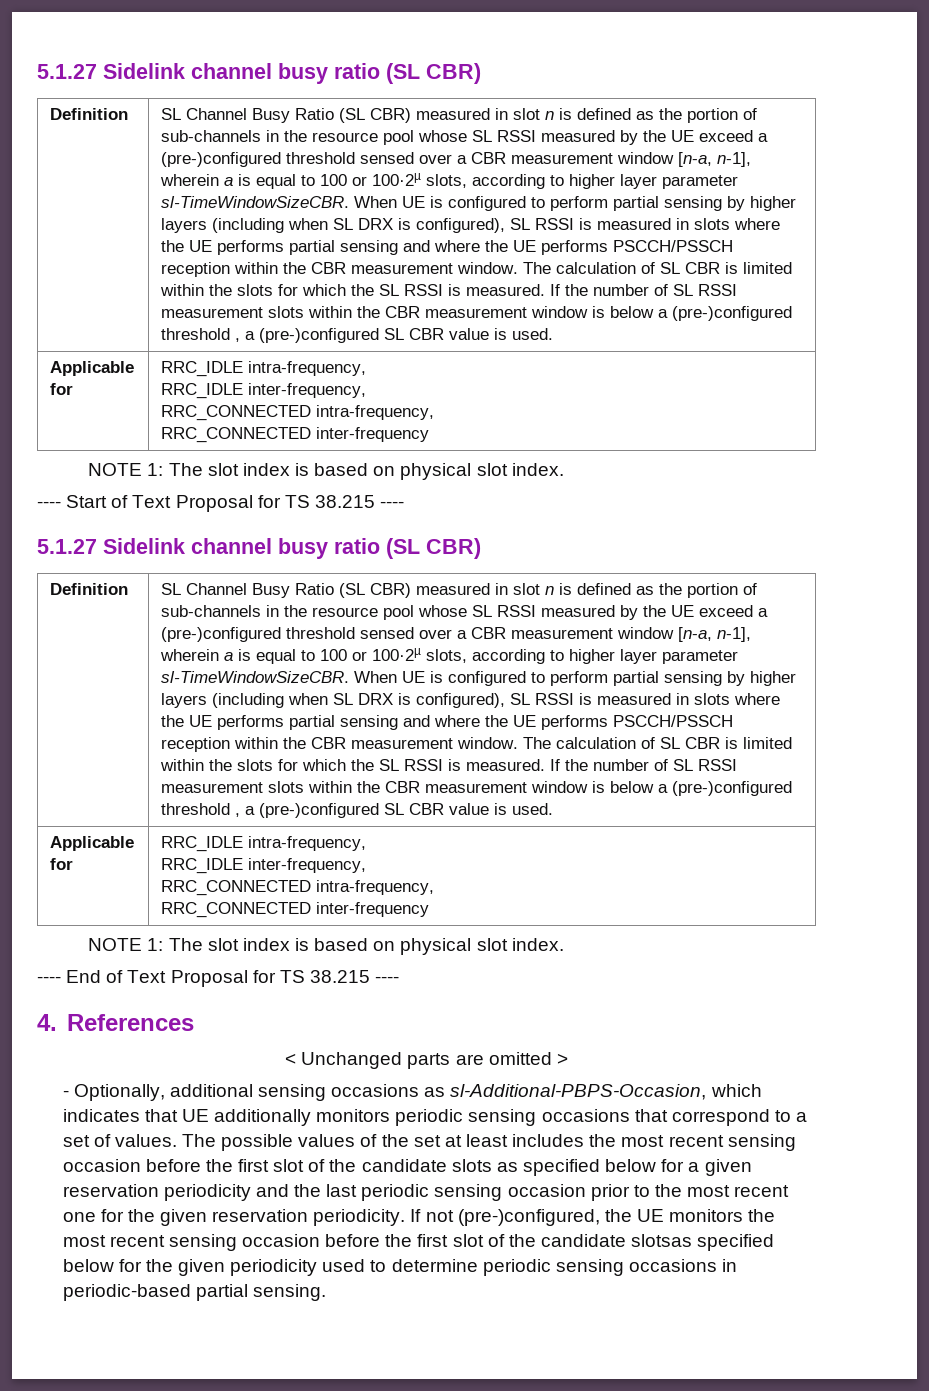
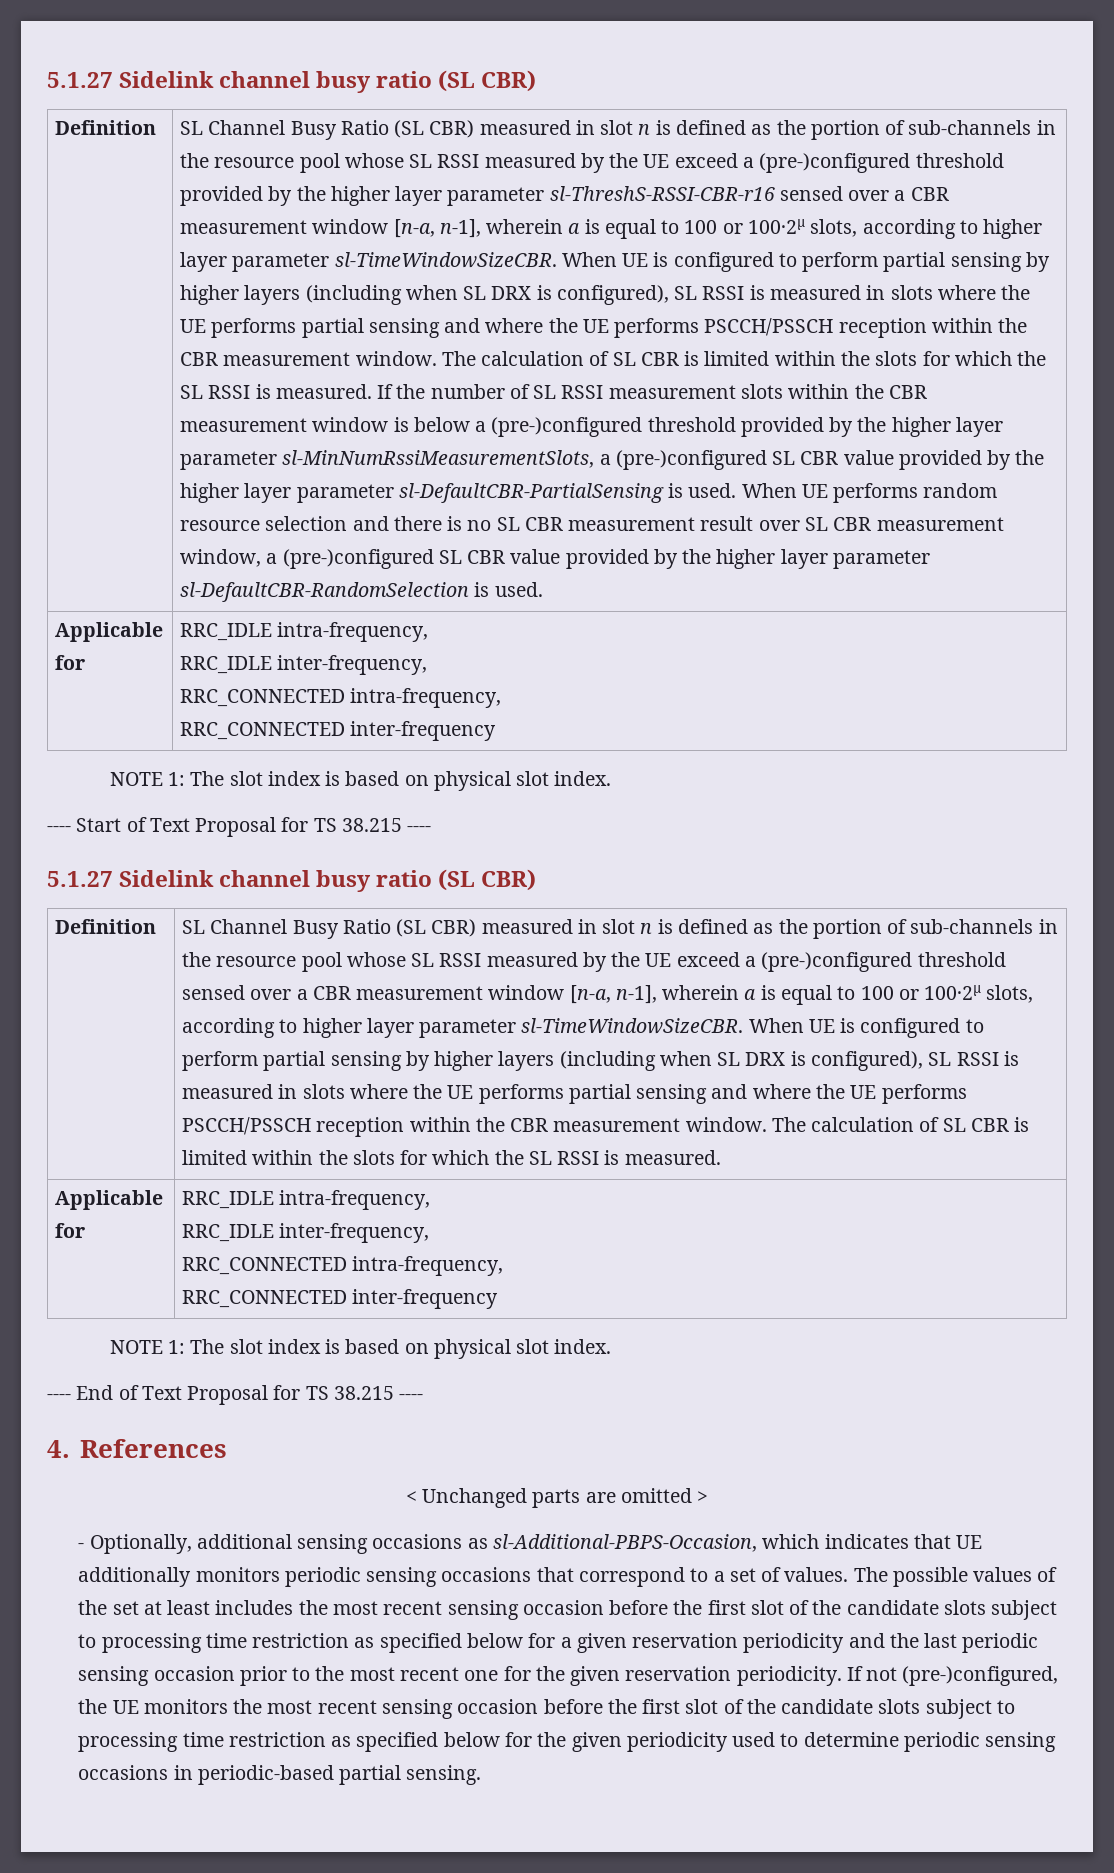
(355, 158) none -> [180,186,775,206] provided by the higher layer parameter sl-ThreshS-RSSI-CBR-r16
[234,328,489,343] , a (pre-)configured SL CBR value -> [740,417,1003,437] [180,450,1045,470] [180,483,998,503] [180,516,1004,531] [180,549,930,569] [180,582,470,602] provided by the higher layer parameter sl-MinNumRssiMeasurementSlots, a (pre-)configured SL CBR value provided by the higher layer parameter sl-DefaultCBR-PartialSensing is used. When UE performs random resource selection and there is no SL CBR measurement result over SL CBR measurement window, a (pre-)configured SL CBR value provided by the higher layer parameter sl-DefaultCBR-RandomSelection
[549,759,737,771] [160,781,792,796] [160,803,553,818] If the number of SL RSSI measurement slots within the CBR measurement window is below a (pre-)configured threshold , a (pre-)configured SL CBR value is used. -> (721, 1157) none
(492, 1165) none -> [991,1600,1058,1620] [78,1633,350,1653] subject to processing time restriction
[631,1234,693,1247] slotsas -> [878,1699,1015,1719] [78,1732,352,1752] slots subject to processing time restriction as

